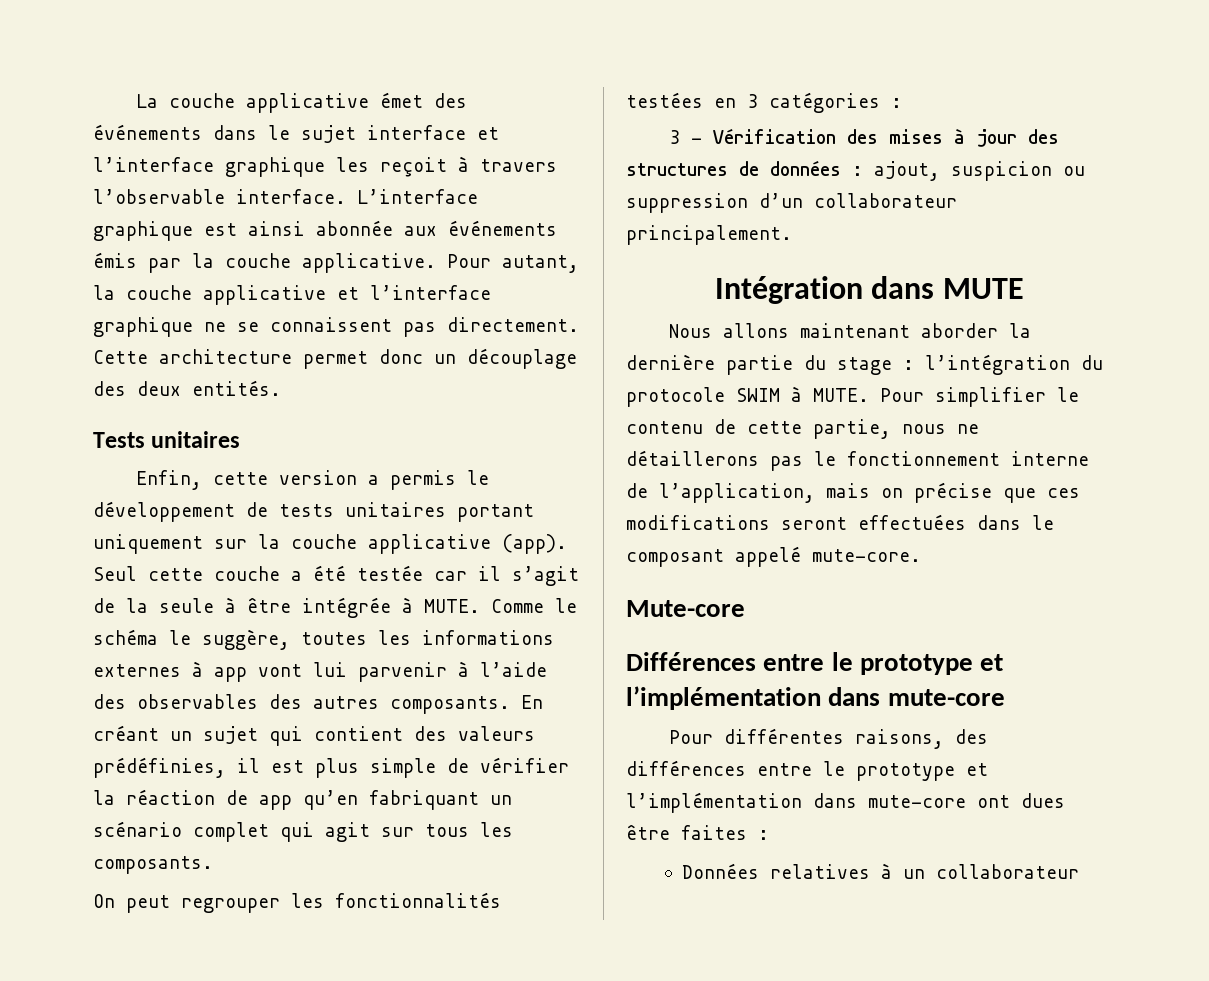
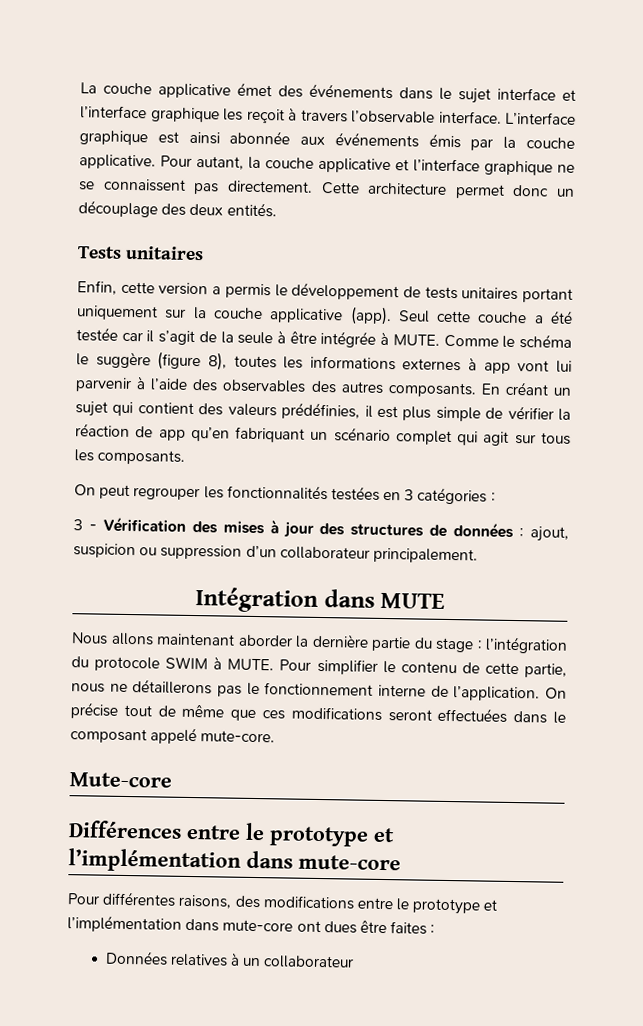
[202,629,290,650] suggère, -> [95,351,227,371] suggère (figure 8),
[659,482,992,503] l’application, mais on précise -> [453,686,567,702] [70,702,226,719] l’application. On précise tout de même
[626,760,746,776] différences -> [262,895,355,910] modifications

